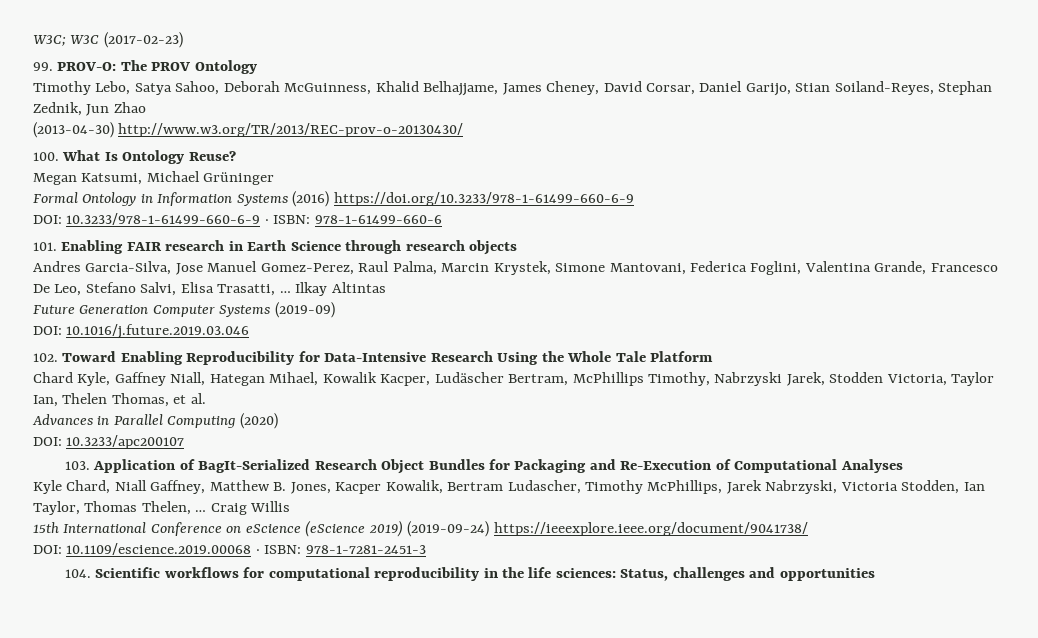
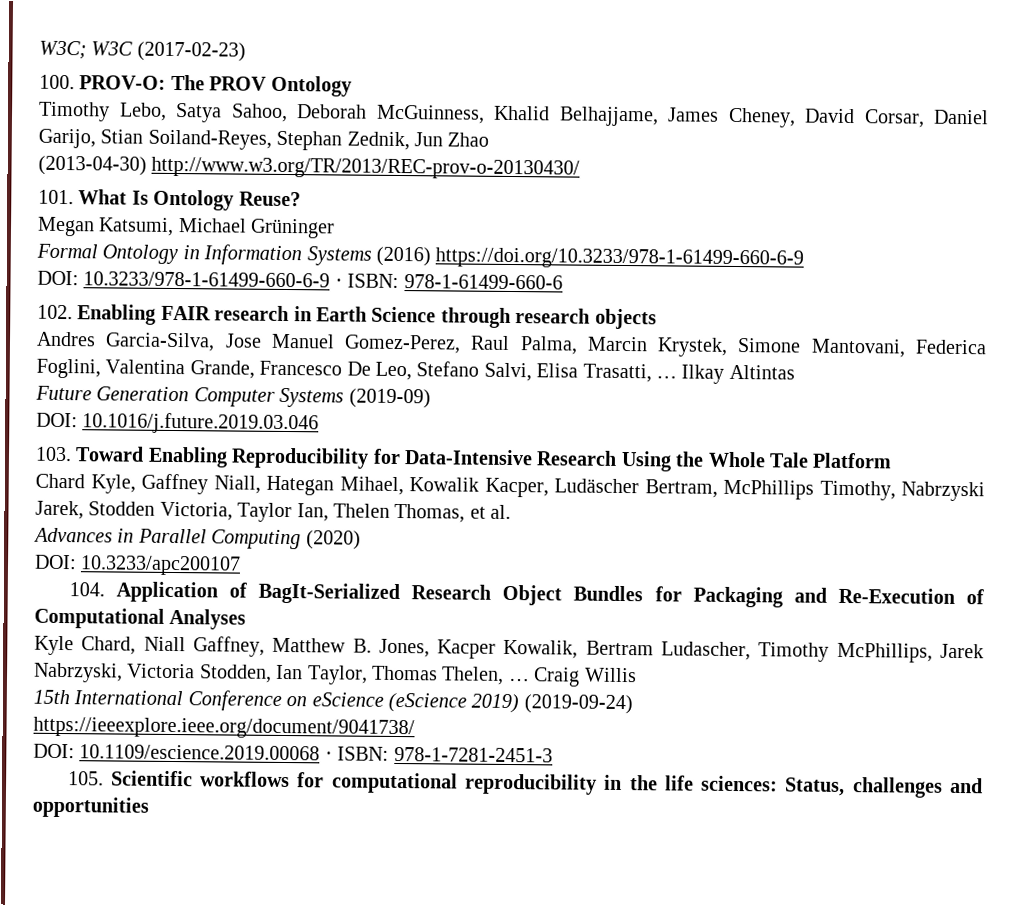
[33,62,53,71] 99. -> [39,74,75,90] 100.
[33,152,59,161] 100. -> [38,189,74,205] 101.
[33,242,57,251] 101. -> [37,304,73,320] 102.
[33,353,58,362] 102. -> [35,446,72,462] 103.
[64,461,90,470] 103. -> [68,582,105,597] 104.
[64,569,91,578] 104. -> [67,771,104,786] 105.

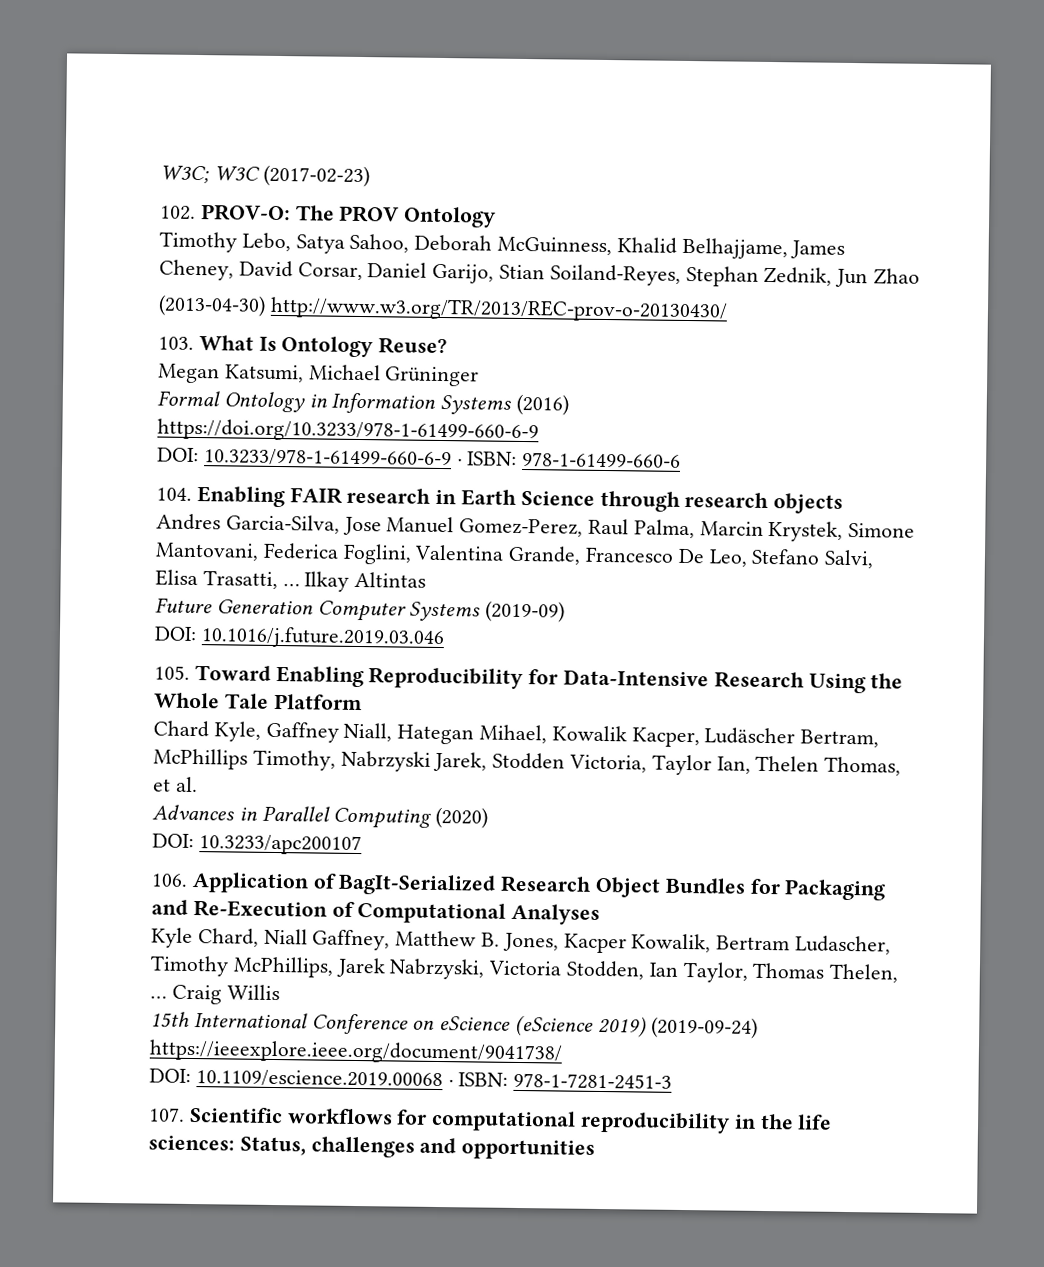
[39,74,75,90] 100. -> [160,205,196,220] 102.
[38,189,74,205] 101. -> [158,336,194,350] 103.
[37,304,73,320] 102. -> [156,487,192,501] 104.
[35,446,72,462] 103. -> [154,665,190,680] 105.
[68,582,105,597] 104. -> [151,873,188,887] 106.
[67,771,104,786] 105. -> [149,1107,185,1122] 107.

